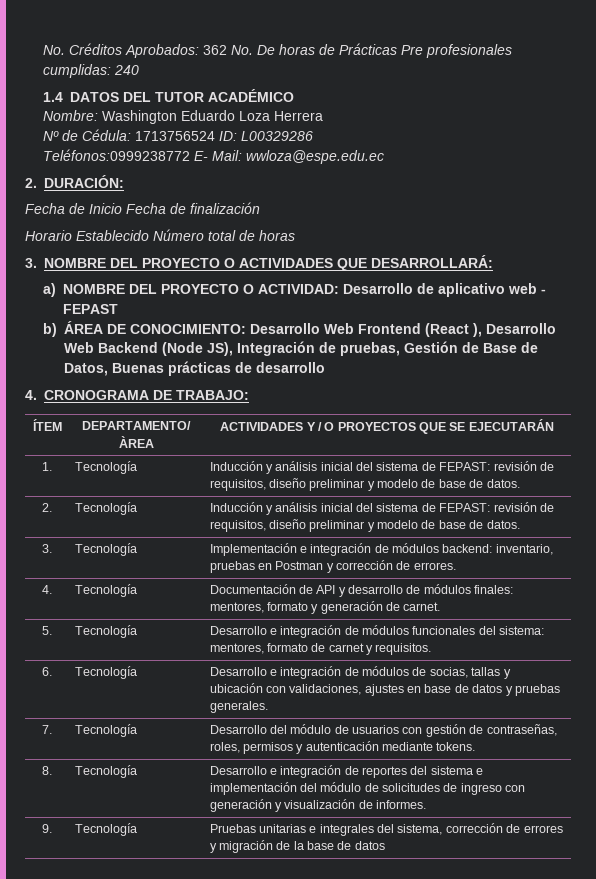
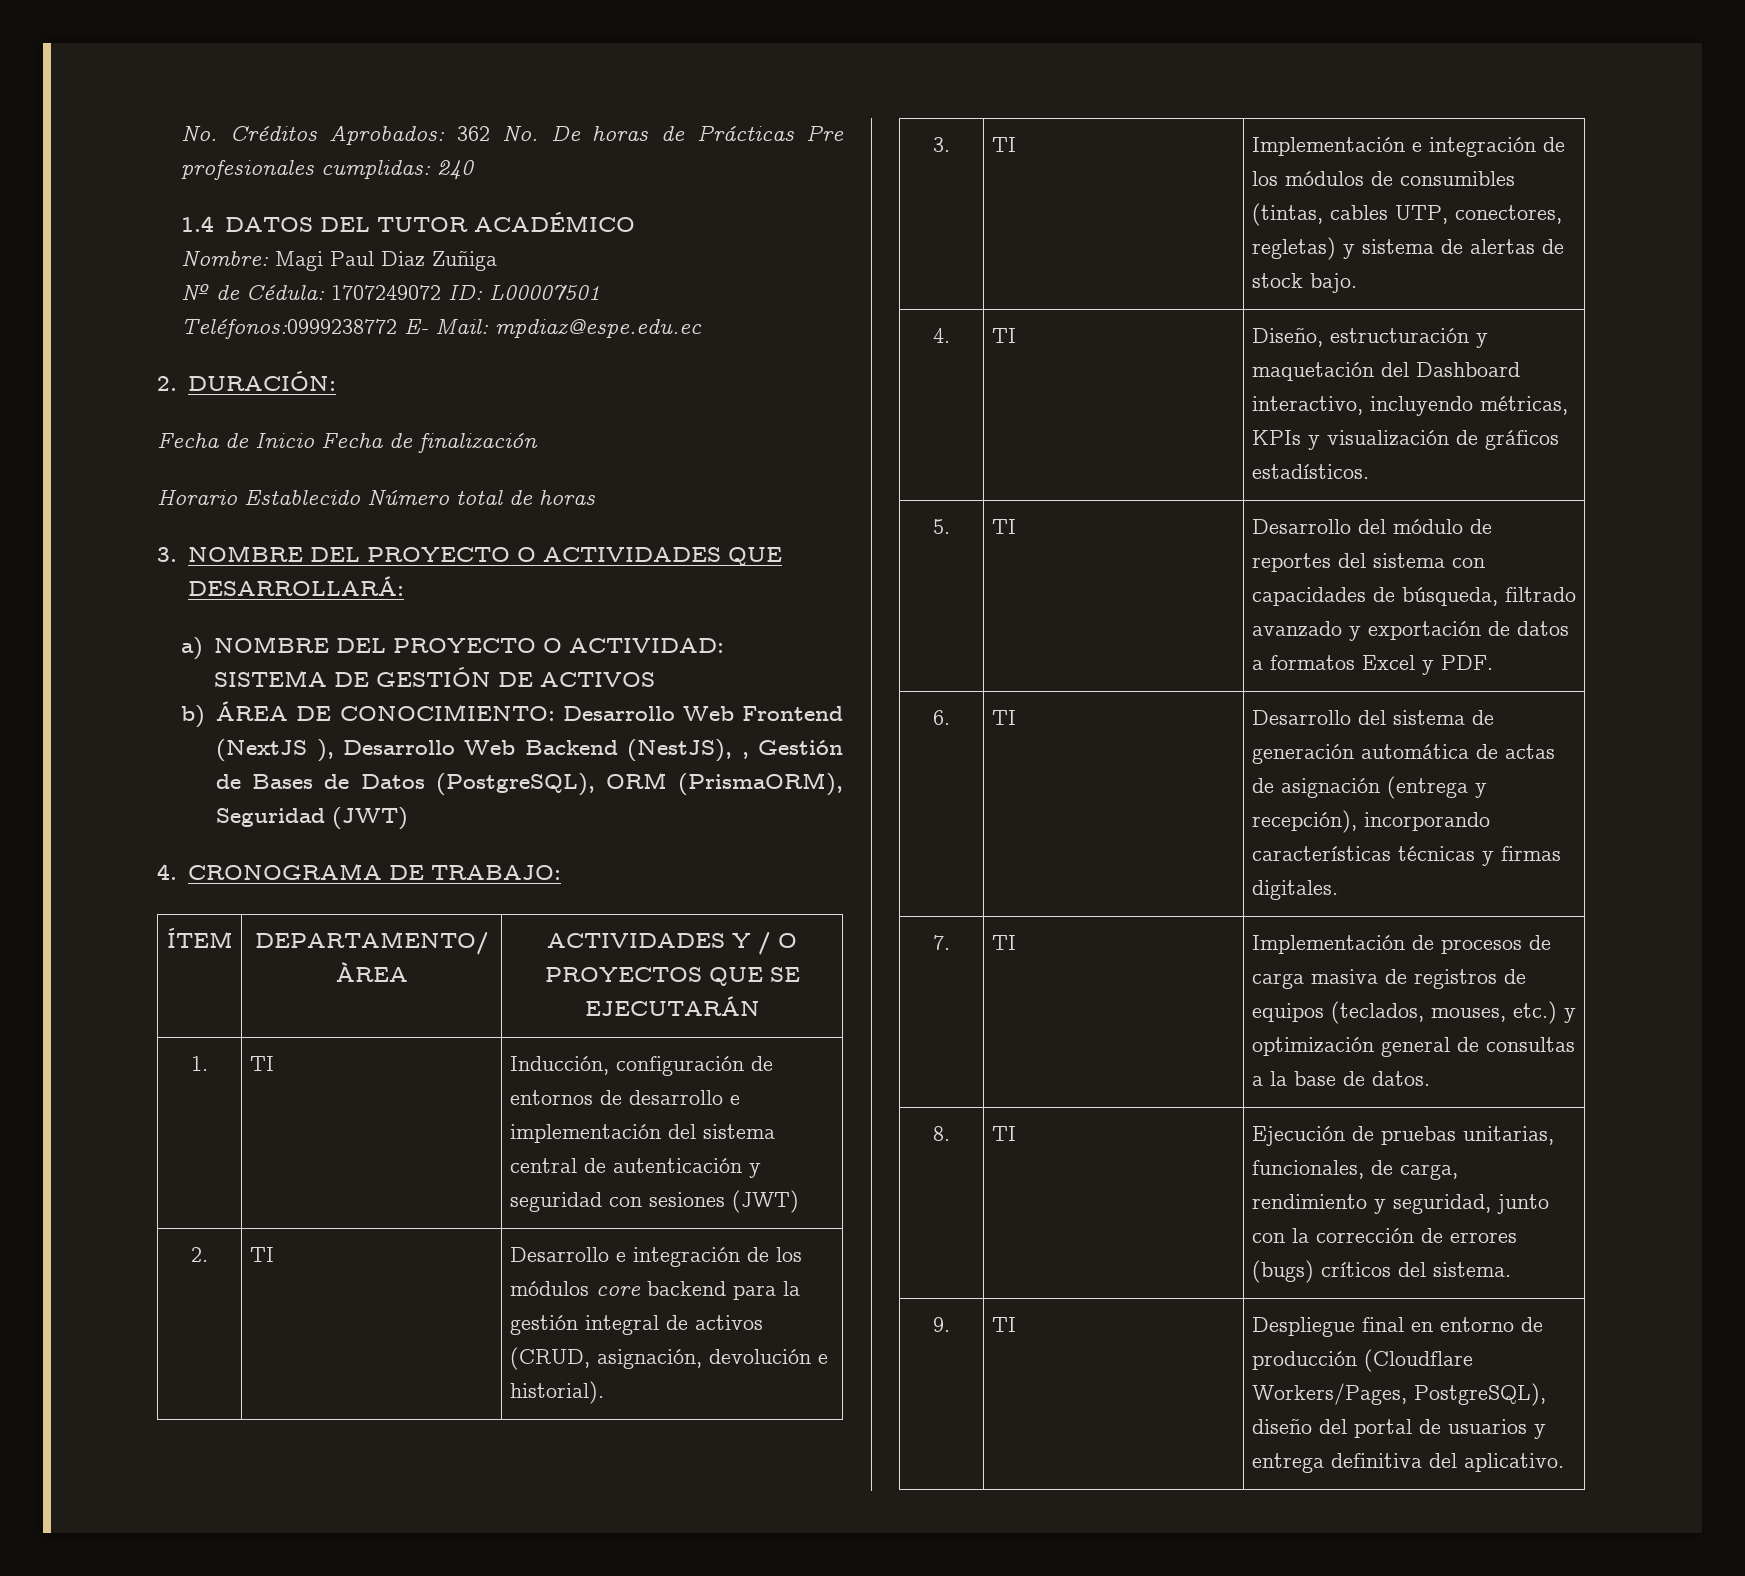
[101,110,323,124] Washington Eduardo Loza Herrera -> [275,250,498,271] Magi Paul Diaz Zuñiga
[134,131,313,141] 1713756524 ID: L00329286 -> [331,284,601,300] 1707249072 ID: L00007501
[245,150,384,164] wwloza@espe.edu.ec -> [495,319,703,338] mpdiaz@espe.edu.ec
[342,283,546,297] [62,304,118,314] Desarrollo de aplicativo web - FEPAST -> [214,667,656,687] SISTEMA DE GESTIÓN DE ACTIVOS
[424,323,469,337] (React -> [216,739,308,761] (NextJS
[161,341,538,356] [63,361,325,376] (Node JS), Integración de pruebas, Gestión de Base de Datos, Buenas prácticas de desarrollo -> [627,739,843,762] [216,772,843,796] [216,807,409,830] (NestJS), , Gestión de Bases de Datos (PostgreSQL), ORM (PrismaORM), Seguridad (JWT)
[74,461,137,474] [209,461,554,474] [209,478,520,491] [42,503,52,512] [74,502,137,515] [209,502,554,515] [209,519,520,532] Tecnología | Inducción y análisis inicial del sistema de FEPAST: revisión de requisitos, diseño preliminar y modelo de base de datos. // 2. | Tecnología | Inducción y análisis inicial del sistema de FEPAST: revisión de requisitos, diseño preliminar y modelo de base de datos. -> [249,1056,274,1071] [509,1056,773,1076] [509,1090,740,1105] [509,1124,775,1143] [509,1158,761,1178] [509,1190,799,1213] [191,1247,208,1262] [249,1247,274,1262] [509,1247,802,1267] [509,1281,800,1300] [509,1315,763,1335] [509,1347,828,1370] [509,1381,604,1404] TI | Inducción, configuración de entornos de desarrollo e implementación del sistema central de autenticación y seguridad con sesiones (JWT) // 2. | TI | Desarrollo e integración de los módulos core backend para la gestión integral de activos (CRUD, asignación, devolución e historial).
[74,543,137,556] Tecnología -> [991,137,1016,152] TI
[392,543,553,555] [209,560,456,573] [42,585,52,594] [74,584,137,597] [209,584,514,597] [209,601,441,614] [42,626,52,635] [74,625,137,638] [209,625,545,638] [209,643,432,655] [42,667,52,676] [74,666,137,679] [209,666,511,679] [209,683,560,696] [209,701,268,713] [42,725,52,734] [74,724,137,737] [209,724,557,737] [209,741,476,754] [42,766,52,775] [74,765,137,778] [209,765,484,778] [209,782,526,795] [209,799,427,812] [42,824,52,833] [74,823,137,836] [209,823,563,836] [209,840,385,853] módulos backend: inventario, pruebas en Postman y corrección de errores. // 4. | Tecnología | Documentación de API y desarrollo de módulos finales: mentores, formato y generación de carnet. // 5. | Tecnología | Desarrollo e integración de módulos funcionales del sistema: mentores, formato de carnet y requisitos. // 6. | Tecnología | Desarrollo e integración de módulos de socias, tallas y ubicación con validaciones, ajustes en base de datos y pruebas generales. // 7. | Tecnología | Desarrollo del módulo de usuarios con gestión de contraseñas, roles, permisos y autenticación mediante tokens. // 8. | Tecnología | Desarrollo e integración de reportes del sistema e implementación del módulo de solicitudes de ingreso con generación y visualización de informes. // 9. | Tecnología | Pruebas unitarias e integrales del sistema, corrección de errores y migración de la base de datos -> [1251,171,1515,186] [1251,203,1562,226] [1251,237,1564,260] [1251,273,1357,293] [933,328,950,343] [991,328,1016,343] [1251,327,1488,348] [1251,362,1520,381] [1251,396,1568,416] [1251,430,1559,450] [1251,464,1369,479] [933,519,950,534] [991,519,1016,534] [1251,519,1492,534] [1251,553,1485,572] [1251,587,1576,606] [1251,621,1569,641] [1251,655,1493,675] [933,710,950,725] [991,710,1016,725] [1251,710,1494,725] [1251,744,1555,764] [1251,776,1487,799] [1251,810,1490,833] [1251,846,1561,866] [1251,880,1338,900] [933,935,950,950] [991,935,1016,950] [1251,935,1551,954] [1251,969,1526,989] [1251,1001,1576,1024] [1251,1037,1575,1057] [1251,1071,1430,1086] [933,1126,950,1141] [991,1126,1016,1141] [1251,1126,1554,1146] [1251,1160,1458,1180] [1251,1194,1549,1214] [1251,1228,1517,1243] [1251,1260,1511,1283] [933,1317,950,1332] [991,1317,1016,1332] [1251,1317,1543,1337] [1251,1349,1473,1372] [1251,1383,1546,1406] [1251,1418,1546,1439] [1251,1453,1564,1473] los módulos de consumibles (tintas, cables UTP, conectores, regletas) y sistema de alertas de stock bajo. // 4. | TI | Diseño, estructuración y maquetación del Dashboard interactivo, incluyendo métricas, KPIs y visualización de gráficos estadísticos. // 5. | TI | Desarrollo del módulo de reportes del sistema con capacidades de búsqueda, filtrado avanzado y exportación de datos a formatos Excel y PDF. // 6. | TI | Desarrollo del sistema de generación automática de actas de asignación (entrega y recepción), incorporando características técnicas y firmas digitales. // 7. | TI | Implementación de procesos de carga masiva de registros de equipos (teclados, mouses, etc.) y optimización general de consultas a la base de datos. // 8. | TI | Ejecución de pruebas unitarias, funcionales, de carga, rendimiento y seguridad, junto con la corrección de errores (bugs) críticos del sistema. // 9. | TI | Despliegue final en entorno de producción (Cloudflare Workers/Pages, PostgreSQL), diseño del portal de usuarios y entrega definitiva del aplicativo.

